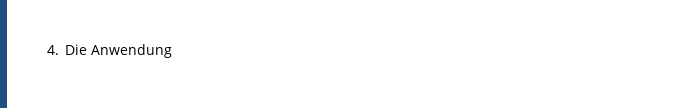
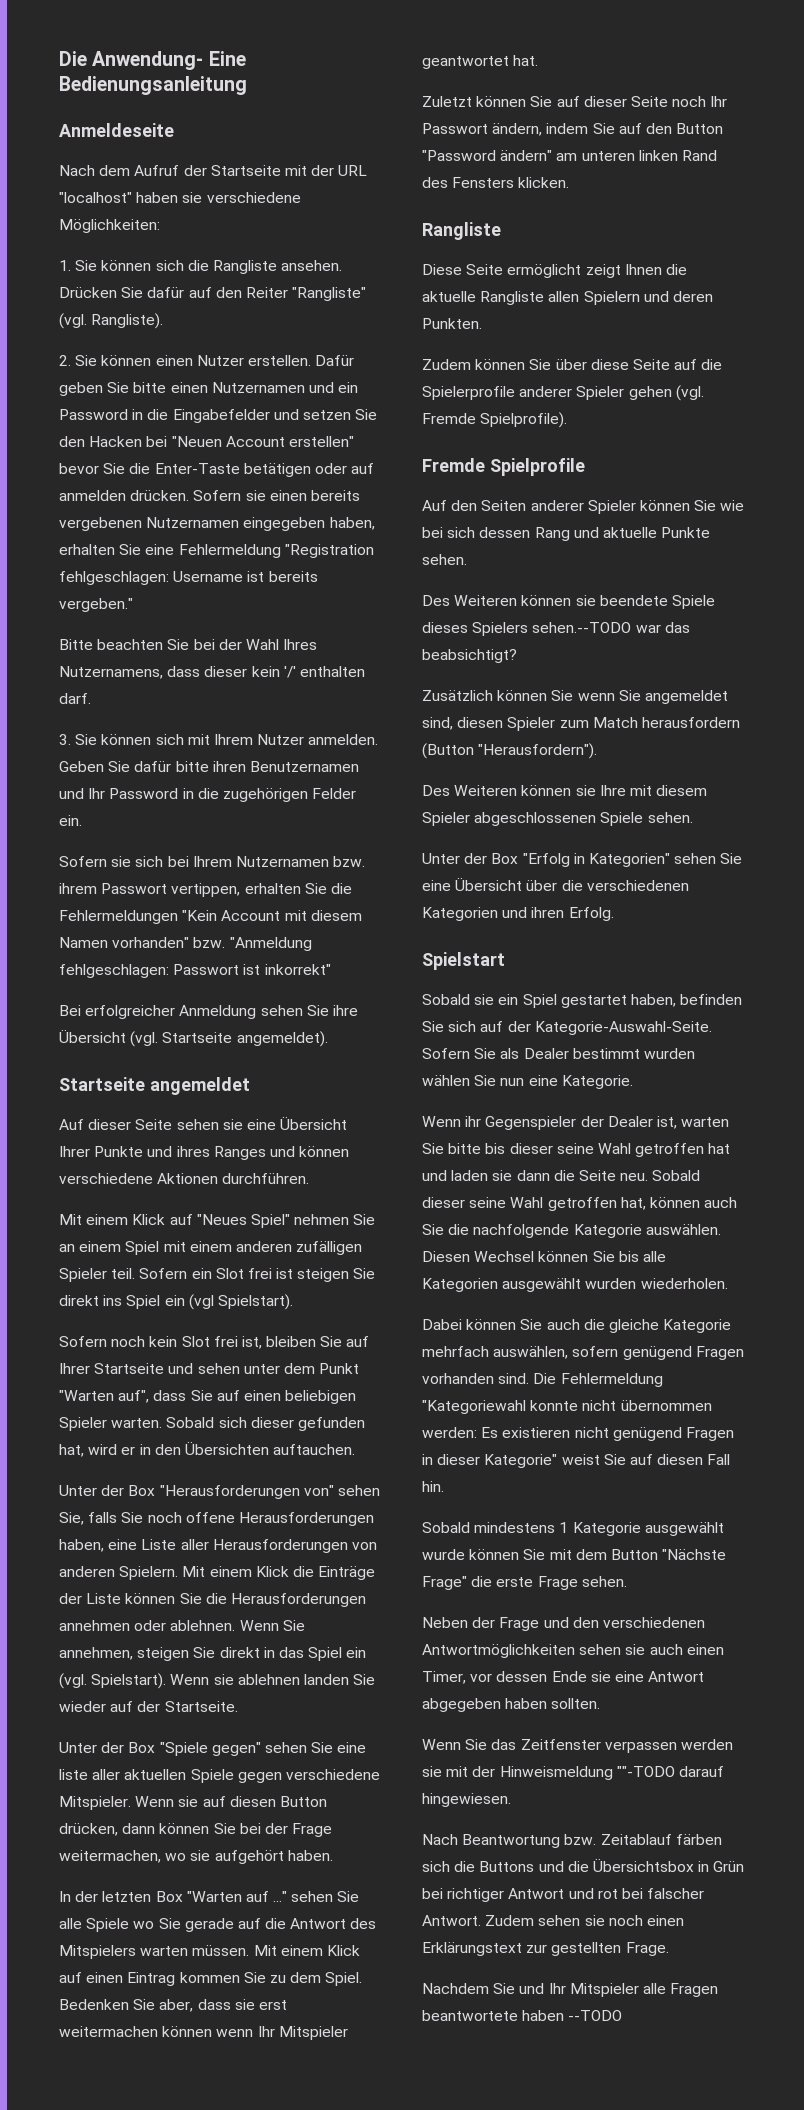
[46,44,173,58] 4. Die Anwendung -> [59,51,246,70] [59,76,247,95] [59,123,174,137] [59,165,368,176] [59,192,301,203] [59,219,160,233] [59,260,343,274] [59,287,367,301] [59,313,164,329] [59,355,355,366] [59,382,359,396] [59,409,378,423] [59,436,354,447] [59,463,375,477] [59,490,360,501] [59,517,375,531] [59,544,374,558] [59,571,318,585] [59,598,133,612] [59,639,318,650] [59,666,365,679] [59,693,91,704] [59,734,379,745] [59,761,359,772] [59,788,357,802] [59,815,82,826] [59,856,366,867] [59,883,352,897] [59,910,362,924] [59,937,312,951] [59,964,331,978] [59,1005,358,1019] [59,1029,328,1047] [59,1077,250,1095] [59,1116,348,1130] [59,1146,350,1160] [59,1173,310,1184] [59,1214,376,1228] [59,1241,363,1255] [59,1268,376,1282] [59,1294,293,1310] [59,1336,370,1349] [59,1363,360,1374] [59,1390,357,1404] [59,1417,365,1431] [59,1441,356,1457] [59,1485,380,1499] [59,1512,374,1526] [59,1539,377,1553] [59,1566,376,1580] [59,1593,366,1607] [59,1620,305,1631] [59,1647,367,1661] [59,1673,376,1689] [59,1701,238,1712] [59,1742,367,1756] [59,1769,380,1783] [59,1796,327,1810] [59,1823,333,1837] [59,1850,333,1864] [59,1891,360,1902] [59,1918,377,1932] [59,1945,360,1959] [59,1972,363,1986] [59,1999,287,2012] [59,2026,348,2040] [422,55,539,69] [422,96,728,107] [422,123,724,136] [422,150,717,161] [422,177,570,188] [422,222,501,240] [422,264,687,278] [422,291,713,305] [422,318,482,329] [422,359,723,370] [422,385,704,401] [422,412,568,428] [422,458,585,476] [422,500,745,514] [422,527,711,541] [422,554,467,565] [422,595,715,609] [422,622,690,636] [422,649,517,663] [422,690,728,704] [422,717,740,731] [422,743,598,759] [422,785,708,796] [422,812,693,826] [422,853,743,867] [422,877,689,891] [422,907,614,921] [422,952,505,970] [422,994,743,1008] [422,1021,712,1035] [422,1048,695,1059] [422,1075,633,1089] [422,1116,730,1130] [422,1143,731,1157] [422,1170,701,1181] [422,1197,738,1211] [422,1224,721,1238] [422,1251,666,1262] [422,1278,728,1292] [422,1319,732,1333] [422,1346,744,1360] [422,1373,663,1387] [422,1400,712,1414] [422,1427,734,1441] [422,1454,731,1468] [422,1481,444,1492] [422,1522,724,1536] [422,1549,727,1560] [422,1576,627,1590] [422,1617,705,1631] [422,1644,724,1658] [422,1671,705,1684] [422,1698,601,1712] [422,1739,733,1753] [422,1766,724,1780] [422,1793,511,1807] [422,1834,722,1848] [422,1858,745,1872] [422,1888,705,1902] [422,1915,684,1926] [422,1942,669,1956] [422,1983,719,1997] [422,2010,623,2021] Die Anwendung- Eine Bedienungsanleitung // Anmeldeseite // Nach dem Aufruf der Startseite mit der URL "localhost" haben sie verschiedene Möglichkeiten: // 1. Sie können sich die Rangliste ansehen. Drücken Sie dafür auf den Reiter "Rangliste" (vgl. Rangliste). // 2. Sie können einen Nutzer erstellen. Dafür geben Sie bitte einen Nutzernamen und ein Password in die Eingabefelder und setzen Sie den Hacken bei "Neuen Account erstellen" bevor Sie die Enter-Taste betätigen oder auf anmelden drücken. Sofern sie einen bereits vergebenen Nutzernamen eingegeben haben, erhalten Sie eine Fehlermeldung "Registration fehlgeschlagen: Username ist bereits vergeben." // Bitte beachten Sie bei der Wahl Ihres Nutzernamens, dass dieser kein '/' enthalten darf. // 3. Sie können sich mit Ihrem Nutzer anmelden. Geben Sie dafür bitte ihren Benutzernamen und Ihr Password in die zugehörigen Felder ein. // Sofern sie sich bei Ihrem Nutzernamen bzw. ihrem Passwort vertippen, erhalten Sie die Fehlermeldungen "Kein Account mit diesem Namen vorhanden" bzw. "Anmeldung fehlgeschlagen: Passwort ist inkorrekt" // Bei erfolgreicher Anmeldung sehen Sie ihre Übersicht (vgl. Startseite angemeldet). // Startseite angemeldet // Auf dieser Seite sehen sie eine Übersicht Ihrer Punkte und ihres Ranges und können verschiedene Aktionen durchführen. // Mit einem Klick auf "Neues Spiel" nehmen Sie an einem Spiel mit einem anderen zufälligen Spieler teil. Sofern ein Slot frei ist steigen Sie direkt ins Spiel ein (vgl Spielstart). // Sofern noch kein Slot frei ist, bleiben Sie auf Ihrer Startseite und sehen unter dem Punkt "Warten auf", dass Sie auf einen beliebigen Spieler warten. Sobald sich dieser gefunden hat, wird er in den Übersichten auftauchen. // Unter der Box "Herausforderungen von" sehen Sie, falls Sie noch offene Herausforderungen haben, eine Liste aller Herausforderungen von anderen Spielern. Mit einem Klick die Einträge der Liste können Sie die Herausforderungen annehmen oder ablehnen. Wenn Sie annehmen, steigen Sie direkt in das Spiel ein (vgl. Spielstart). Wenn sie ablehnen landen Sie wieder auf der Startseite. // Unter der Box "Spiele gegen" sehen Sie eine liste aller aktuellen Spiele gegen verschiedene Mitspieler. Wenn sie auf diesen Button drücken, dann können Sie bei der Frage weitermachen, wo sie aufgehört haben. // In der letzten Box "Warten auf ..." sehen Sie alle Spiele wo Sie gerade auf die Antwort des Mitspielers warten müssen. Mit einem Klick auf einen Eintrag kommen Sie zu dem Spiel. Bedenken Sie aber, dass sie erst weitermachen können wenn Ihr Mitspieler geantwortet hat. // Zuletzt können Sie auf dieser Seite noch Ihr Passwort ändern, indem Sie auf den Button "Password ändern" am unteren linken Rand des Fensters klicken. // Rangliste // Diese Seite ermöglicht zeigt Ihnen die aktuelle Rangliste allen Spielern und deren Punkten. // Zudem können Sie über diese Seite auf die Spielerprofile anderer Spieler gehen (vgl. Fremde Spielprofile). // Fremde Spielprofile // Auf den Seiten anderer Spieler können Sie wie bei sich dessen Rang und aktuelle Punkte sehen. // Des Weiteren können sie beendete Spiele dieses Spielers sehen.--TODO war das beabsichtigt? // Zusätzlich können Sie wenn Sie angemeldet sind, diesen Spieler zum Match herausfordern (Button "Herausfordern"). // Des Weiteren können sie Ihre mit diesem Spieler abgeschlossenen Spiele sehen. // Unter der Box "Erfolg in Kategorien" sehen Sie eine Übersicht über die verschiedenen Kategorien und ihren Erfolg. // Spielstart // Sobald sie ein Spiel gestartet haben, befinden Sie sich auf der Kategorie-Auswahl-Seite. Sofern Sie als Dealer bestimmt wurden wählen Sie nun eine Kategorie. // Wenn ihr Gegenspieler der Dealer ist, warten Sie bitte bis dieser seine Wahl getroffen hat und laden sie dann die Seite neu. Sobald dieser seine Wahl getroffen hat, können auch Sie die nachfolgende Kategorie auswählen. Diesen Wechsel können Sie bis alle Kategorien ausgewählt wurden wiederholen. // Dabei können Sie auch die gleiche Kategorie mehrfach auswählen, sofern genügend Fragen vorhanden sind. Die Fehlermeldung "Kategoriewahl konnte nicht übernommen werden: Es existieren nicht genügend Fragen in dieser Kategorie" weist Sie auf diesen Fall hin. // Sobald mindestens 1 Kategorie ausgewählt wurde können Sie mit dem Button "Nächste Frage" die erste Frage sehen. // Neben der Frage und den verschiedenen Antwortmöglichkeiten sehen sie auch einen Timer, vor dessen Ende sie eine Antwort abgegeben haben sollten. // Wenn Sie das Zeitfenster verpassen werden sie mit der Hinweismeldung ""-TODO darauf hingewiesen. // Nach Beantwortung bzw. Zeitablauf färben sich die Buttons und die Übersichtsbox in Grün bei richtiger Antwort und rot bei falscher Antwort. Zudem sehen sie noch einen Erklärungstext zur gestellten Frage. // Nachdem Sie und Ihr Mitspieler alle Fragen beantwortete haben --TODO

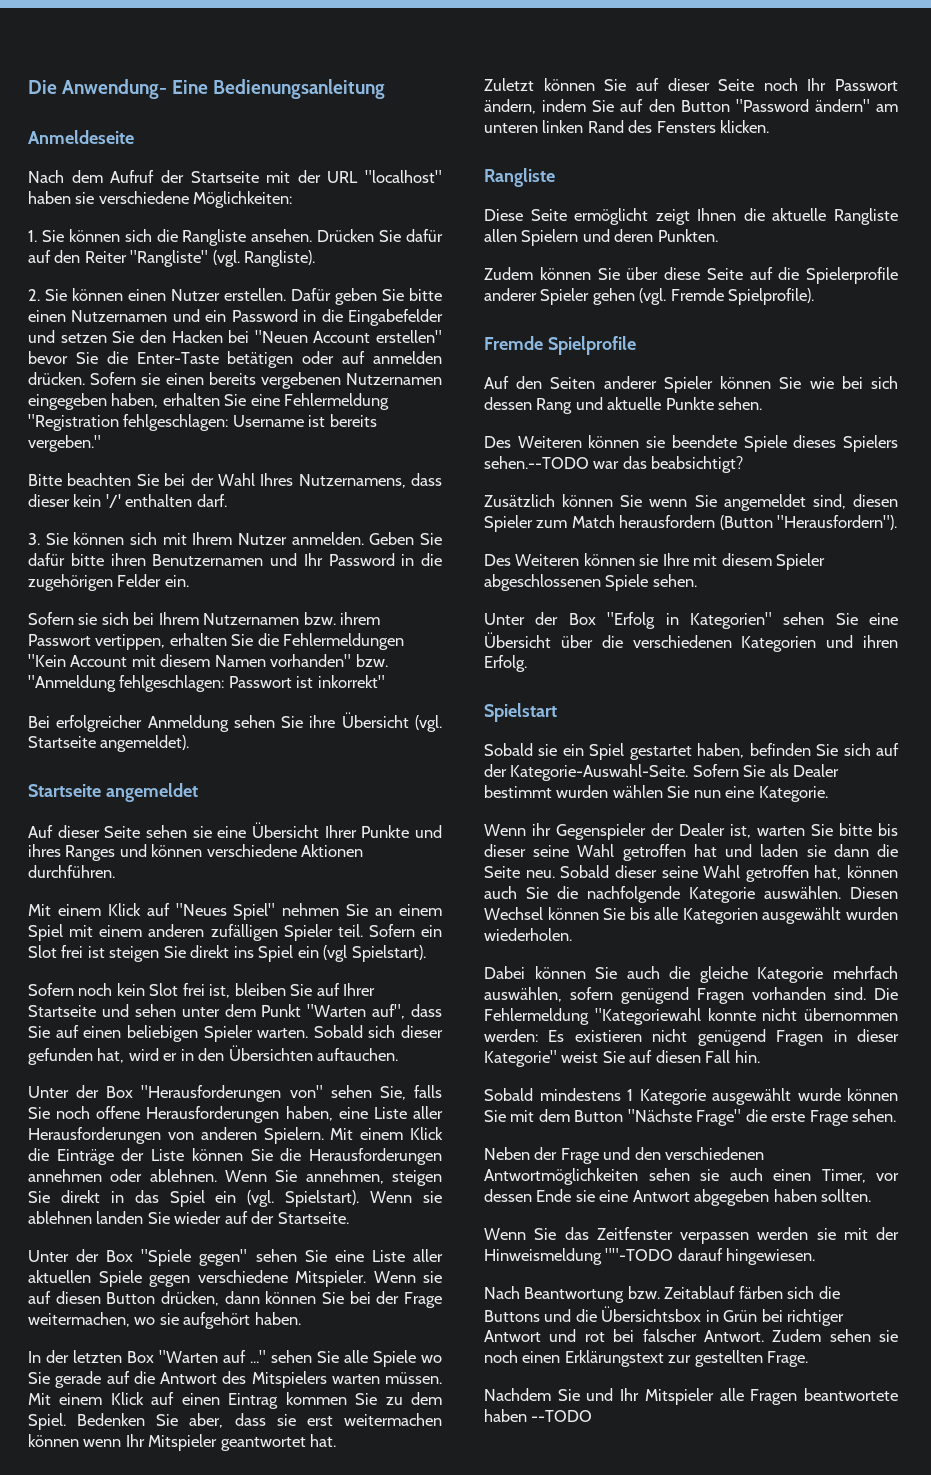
[59,1769,88,1780] liste -> [371,1250,405,1262] Liste

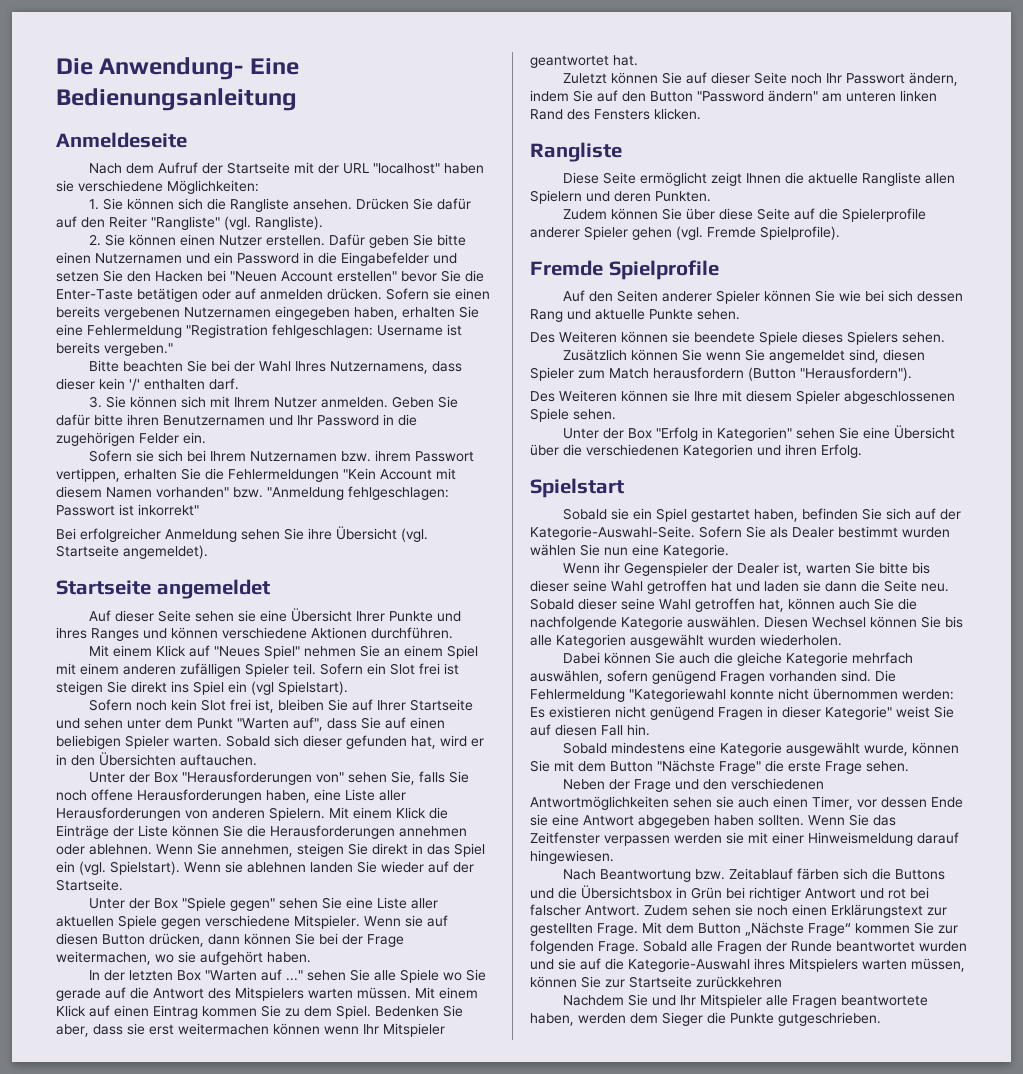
[484,456,744,473] sehen.--TODO war das beabsichtigt? -> [902,332,945,343] sehen.
[627,1089,633,1101] 1 -> [689,742,717,754] eine
[797,1088,841,1101] wurde -> [864,743,909,756] wurde,
(872, 1195) // -> (804, 820) none
[876,1227,899,1240] [484,1248,674,1265] der Hinweismeldung ""-TODO -> [772,832,913,846] einer Hinweismeldung
(809, 1359) none -> [642,922,958,936] [530,940,967,954] [530,958,965,972] [530,976,782,988] Mit dem Button „Nächste Frage“ kommen Sie zur folgenden Frage. Sobald alle Fragen der Runde beantwortet wurden und sie auf die Kategorie-Auswahl ihres Mitspielers warten müssen, können Sie zur Startseite zurückkehren
[484,1409,593,1422] haben --TODO -> [530,1012,881,1026] haben, werden dem Sieger die Punkte gutgeschrieben.

